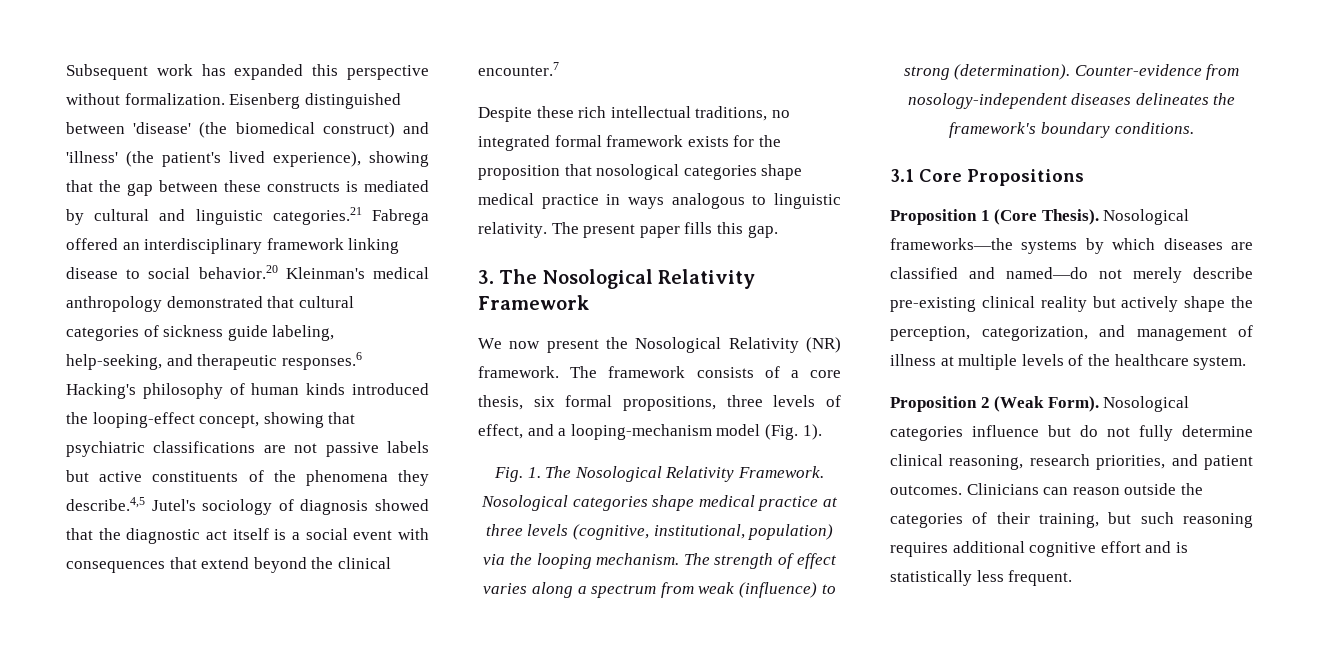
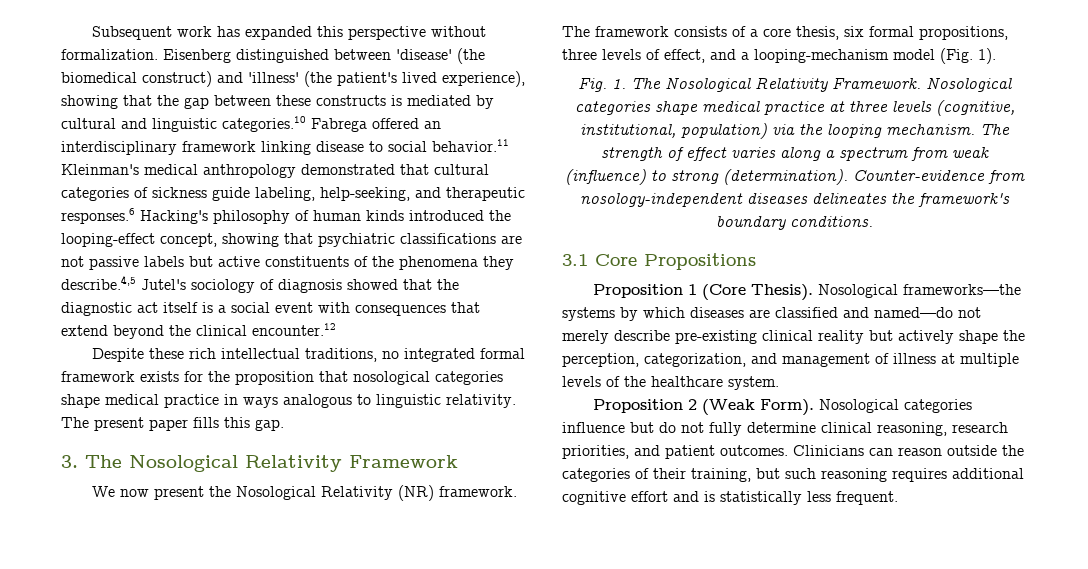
[272,207,362,225] categories.21 -> [222,116,306,132] categories.10
[198,265,278,279] behavior.20 -> [432,139,509,152] behavior.11
[478,62,559,76] encounter.7 -> [252,323,336,336] encounter.12

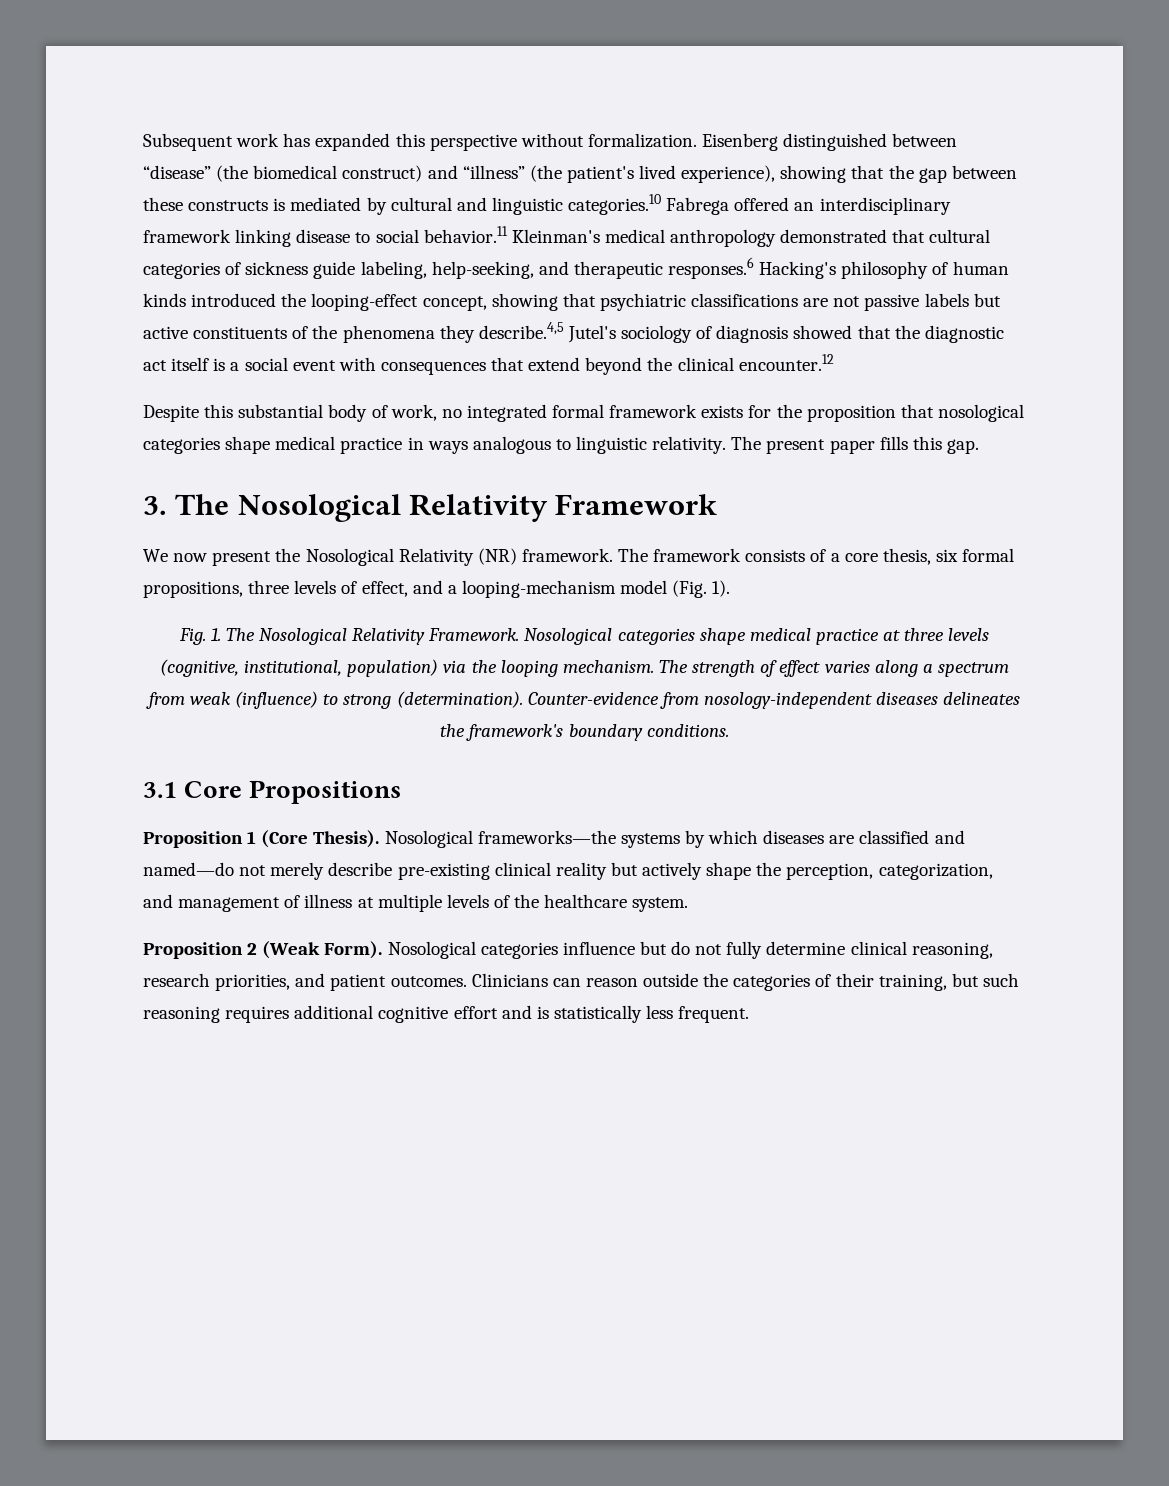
[396,49,452,60] 'disease' -> [143,165,211,179] “disease”
[248,72,299,83] 'illness' -> [462,165,525,179] “illness”
[148,348,377,362] these rich intellectual traditions, -> [204,404,437,422] this substantial body of work,

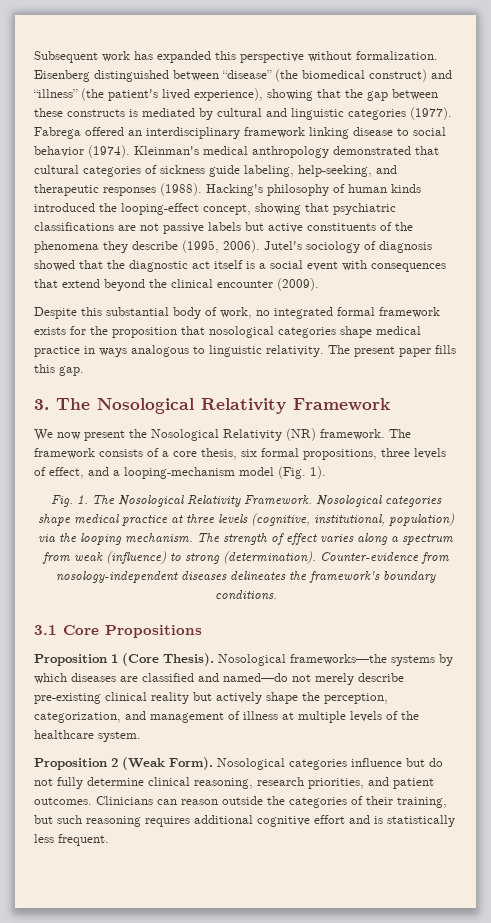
[568,194,662,215] categories.10 -> [348,107,452,120] categories (1977).
[423,226,508,243] behavior.11 -> [34,145,130,158] behavior (1974).
[668,257,755,279] responses.6 -> [103,183,202,196] responses (1988).
[478,322,564,339] describe.4,5 -> [132,240,260,253] describe (1995, 2006).
[738,354,834,371] encounter.12 -> [217,278,319,291] encounter (2009).

